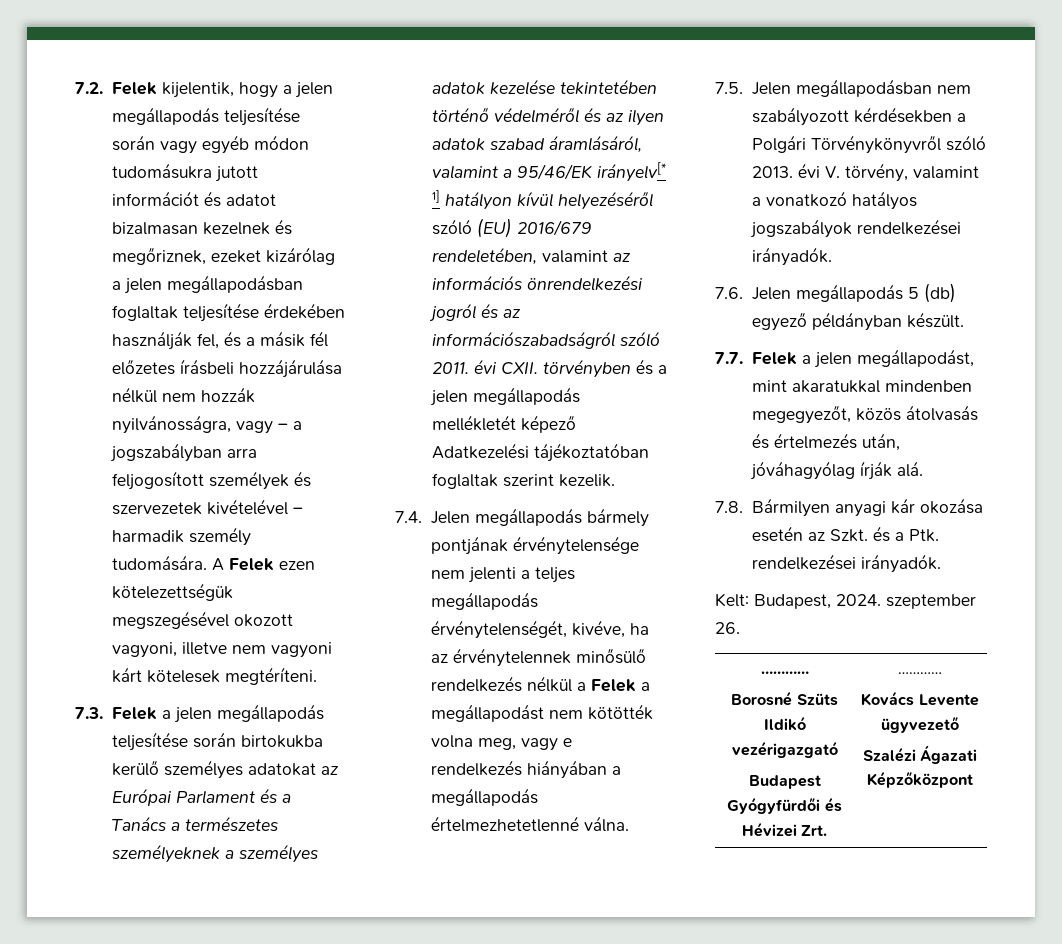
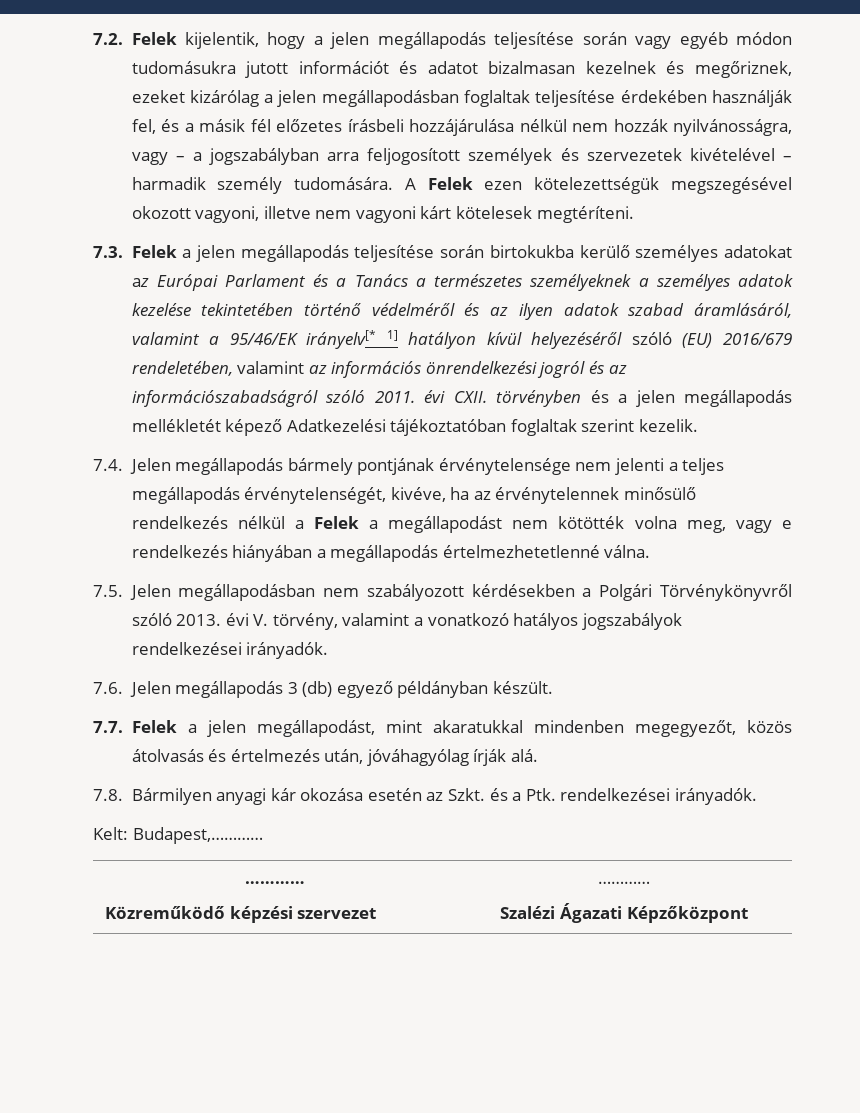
[907,287,919,299] 5 -> [287,682,298,694] 3
[754,594,976,609] [715,622,740,634] [760,671,809,674] [731,691,838,706] [763,716,806,731] [731,741,838,758] [748,775,821,789] [727,797,842,814] [741,822,828,837] [898,672,942,674] [861,691,979,706] [881,716,959,733] Budapest, 2024. szeptember 26. // ………… // Borosné Szüts Ildikó vezérigazgató // Budapest Gyógyfürdői és Hévizei Zrt. | ………… // Kovács Levente ügyvezető -> [132,827,263,844] [245,881,305,884] [105,906,377,923] [598,881,650,884] Budapest,………… // ………… // Közreműködő képzési szervezet | …………

